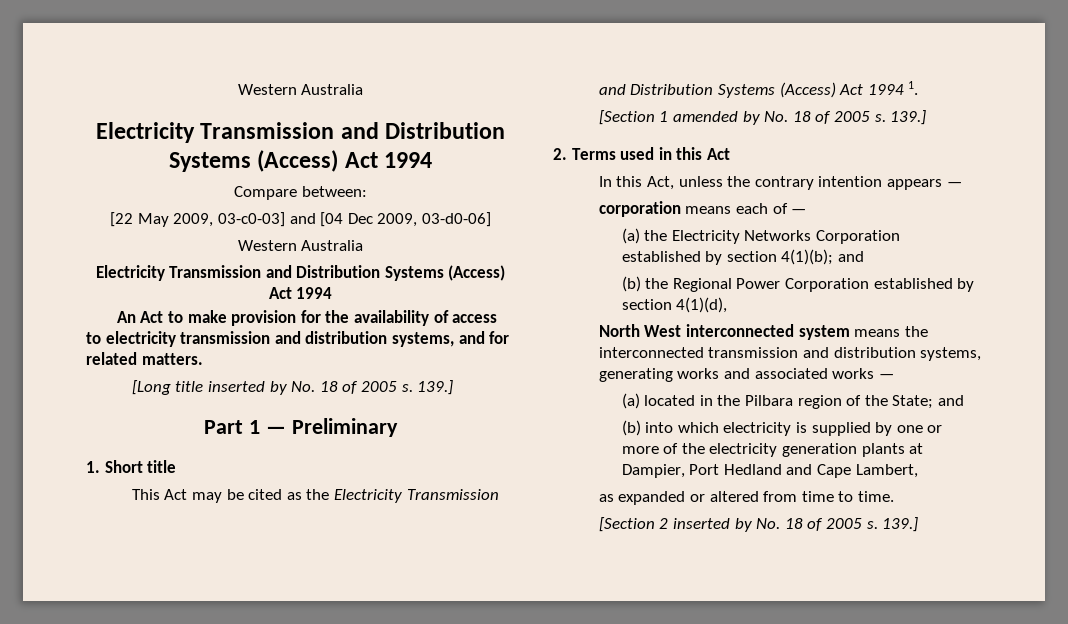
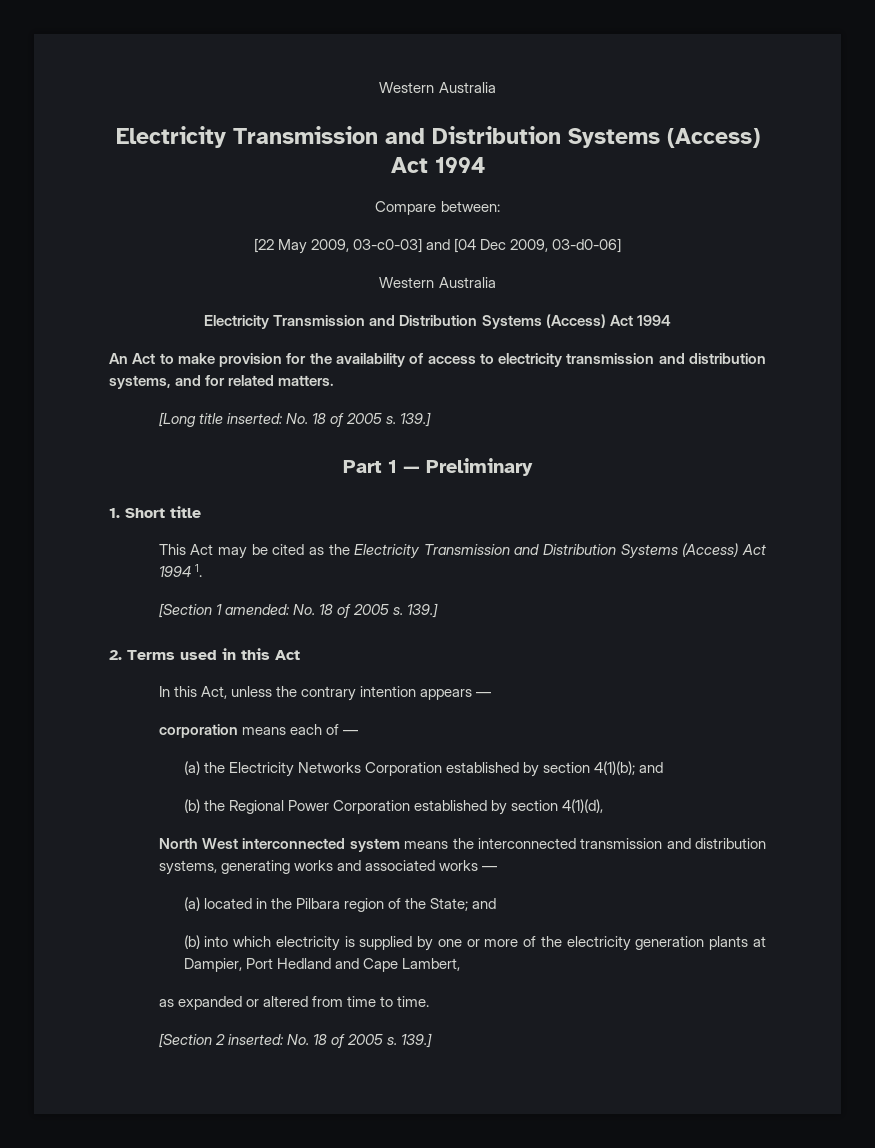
[207,381,287,395] inserted by -> [226,413,283,424] inserted:
[672,111,760,125] amended by -> [224,604,290,615] amended:
[672,518,752,532] inserted by -> [227,1034,284,1045] inserted:

